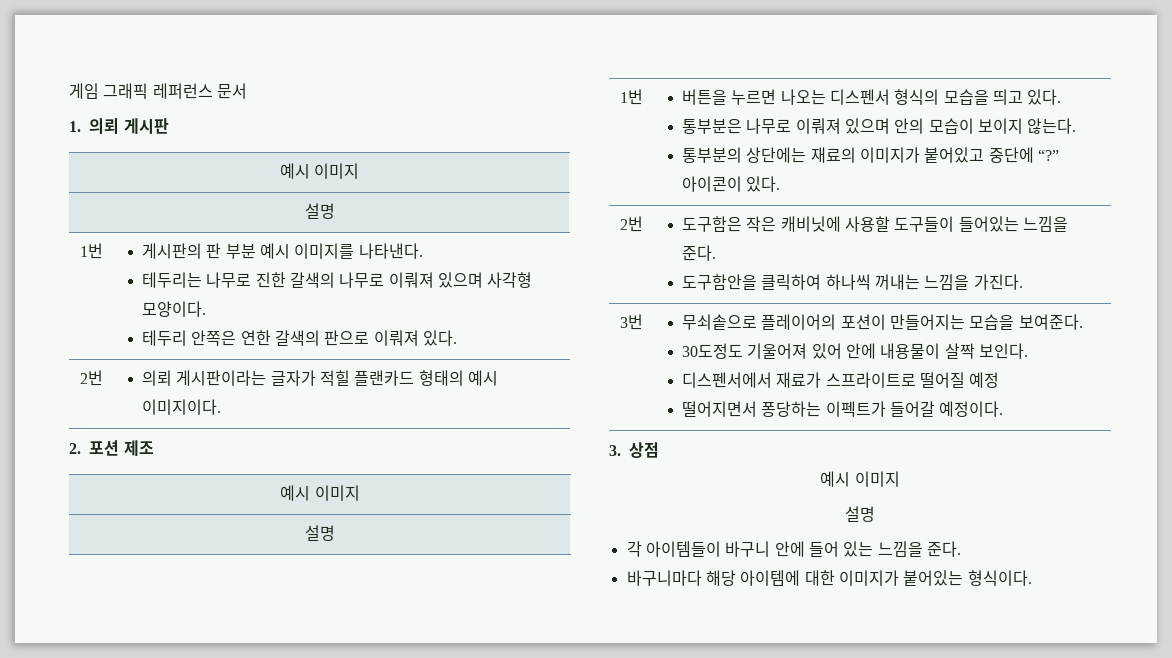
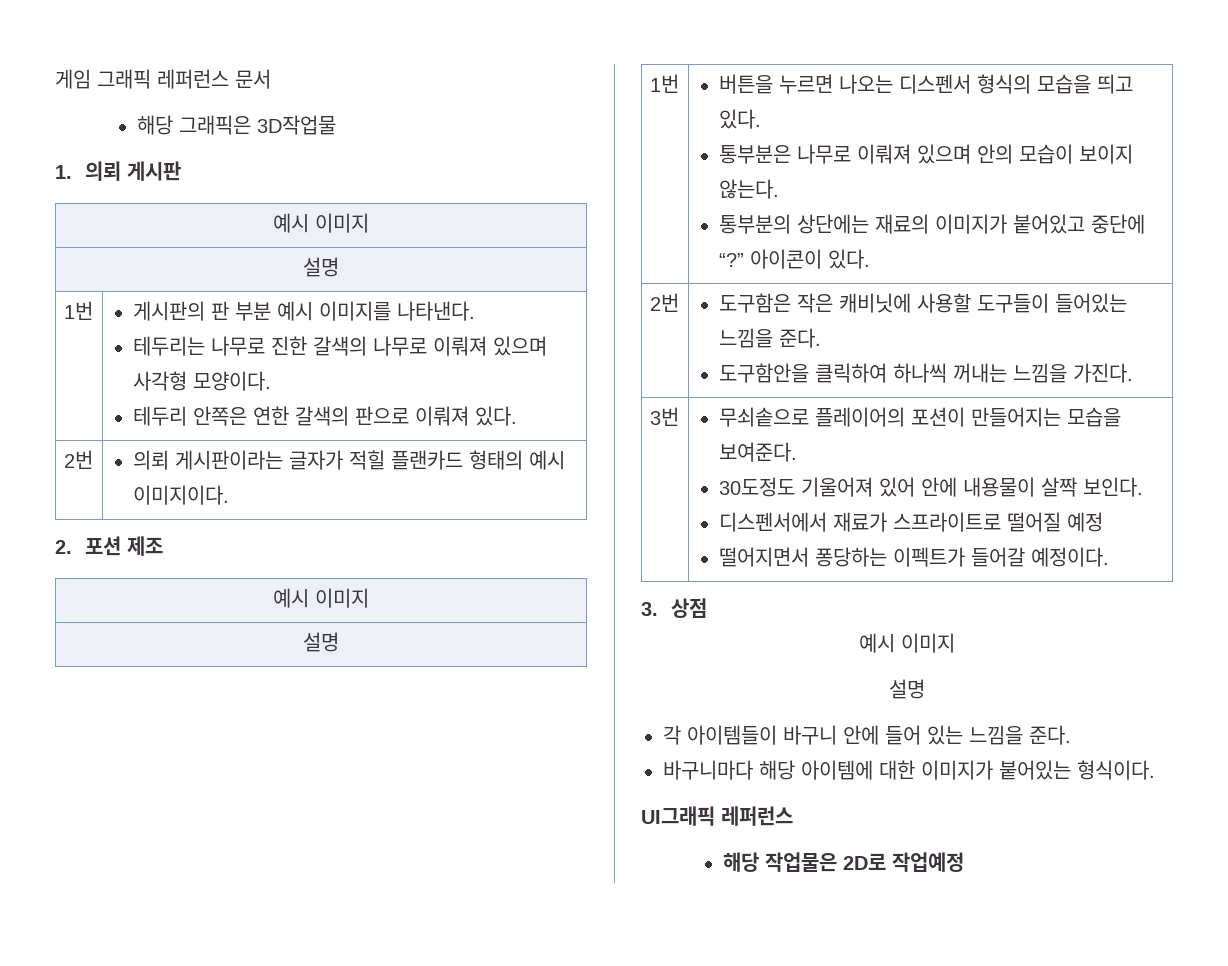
(247, 91) none -> [137,115,337,135] // 해당 그래픽은 3D작업물
(1032, 578) none -> [641,806,793,826] [723,852,965,872] // UI그래픽 레퍼런스 // 해당 작업물은 2D로 작업예정

